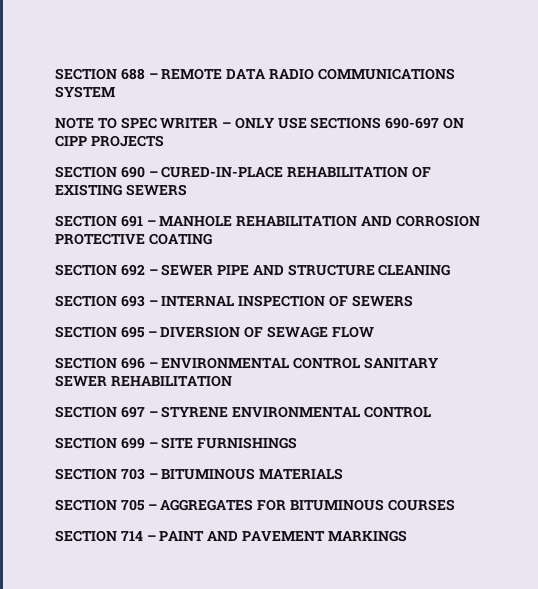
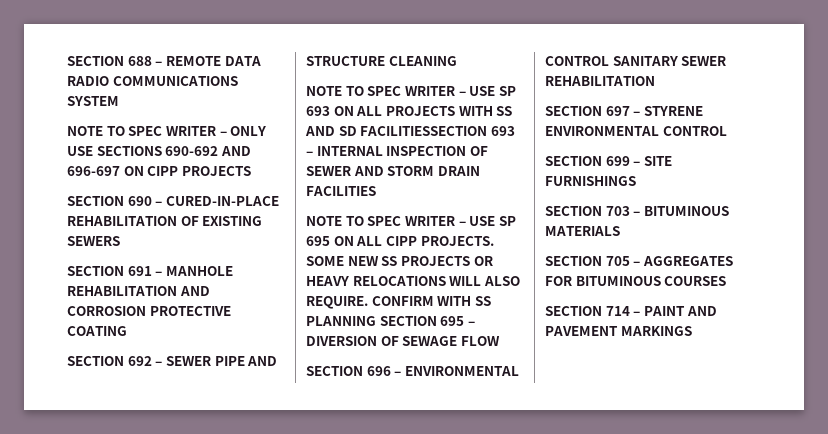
[385,117,440,129] 690-697 -> [165,146,251,156] [67,166,120,176] 690-692 AND 696-697
[55,295,117,307] SECTION -> [306,86,516,96] [306,106,513,116] [305,126,488,136] NOTE TO SPEC WRITER – USE SP 693 ON ALL PROJECTS WITH SS AND SD FACILITIESSECTION
[351,295,413,307] SEWERS // -> [306,166,480,176] [306,186,376,196] [306,216,516,226] [306,236,494,246] [306,256,493,266] [306,276,520,286] [306,296,491,309] [306,316,376,326] SEWER AND STORM DRAIN FACILITIES // NOTE TO SPEC WRITER – USE SP 695 ON ALL CIPP PROJECTS. SOME NEW SS PROJECTS OR HEAVY RELOCATIONS WILL ALSO REQUIRE. CONFIRM WITH SS PLANNING

